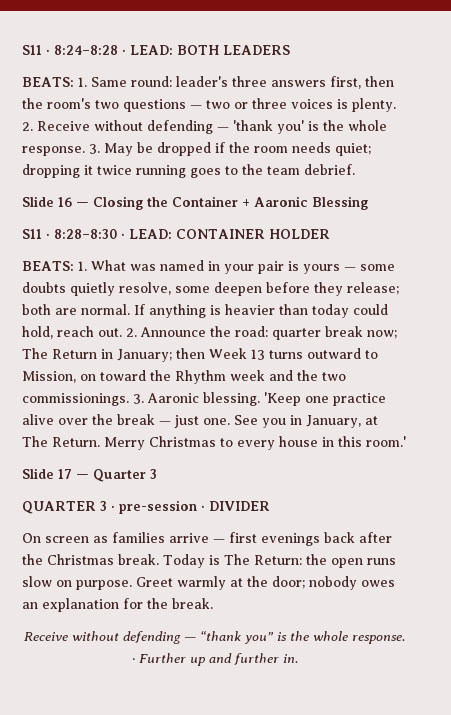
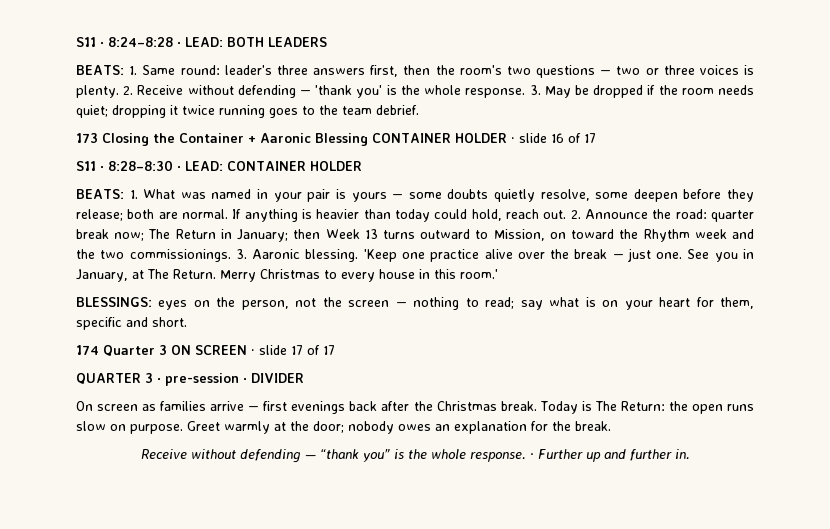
[22,196,89,207] Slide 16 — -> [76,133,98,143] 173
(368, 203) none -> [372,133,596,143] CONTAINER HOLDER · slide 16 of 17
[22,468,157,482] Slide 17 — Quarter 3 -> [76,297,755,310] [76,317,187,330] [76,345,335,356] BLESSINGS: eyes on the person, not the screen — nothing to read; say what is on your heart for them, specific and short. // 174 Quarter 3 ON SCREEN · slide 17 of 17

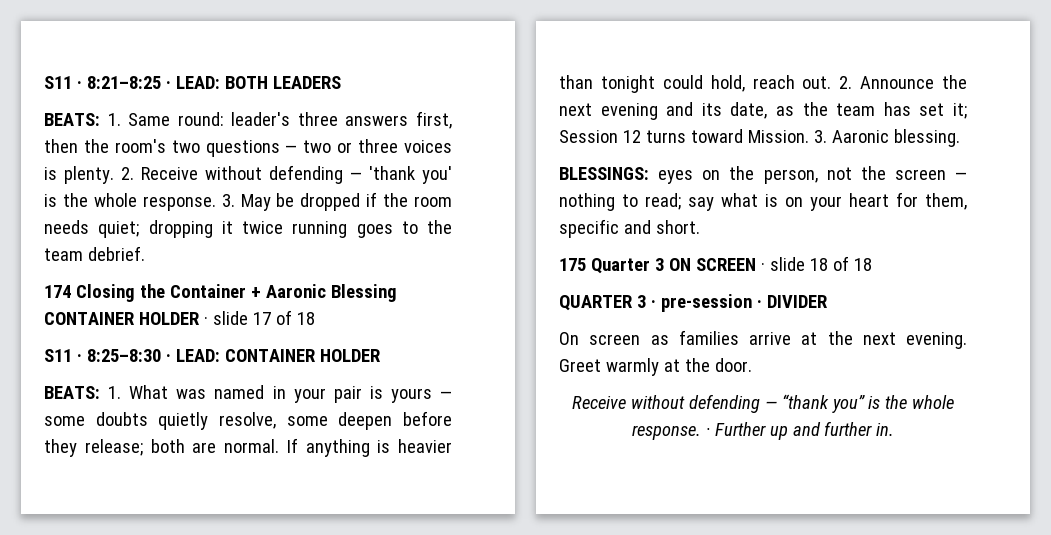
[76,37,173,47] S11 · 8:24–8:28 -> [44,76,161,89] S11 · 8:21–8:25
[76,133,98,143] 173 -> [44,285,71,298] 174
[551,133,596,143] [76,160,173,171] 16 of 17 // S11 · 8:28–8:30 -> [252,310,315,325] [44,349,161,362] 17 of 18 // S11 · 8:25–8:30
[395,209,430,222] today -> [600,75,655,93] tonight
[675,209,754,222] [76,229,754,242] [76,248,755,262] [76,269,498,282] road: quarter break now; The Return in January; then Week 13 turns outward to Mission, on toward the Rhythm week and the two commissionings. 3. Aaronic blessing. 'Keep one practice alive over the break — just one. See you in January, at The Return. Merry Christmas to every house in this room.' -> [559,102,967,120] [559,129,960,147] next evening and its date, as the team has set it; Session 12 turns toward Mission. 3. Aaronic blessing.
[76,345,99,355] 174 -> [559,258,586,271] 175
[291,345,335,355] 17 of 17 -> [809,256,872,271] 18 of 18
[248,401,755,414] [76,421,611,434] — first evenings back after the Christmas break. Today is The Return: the open runs slow on purpose. Greet warmly at the door; nobody owes an explanation for the break. -> [801,331,967,349] [559,358,752,376] at the next evening. Greet warmly at the door.

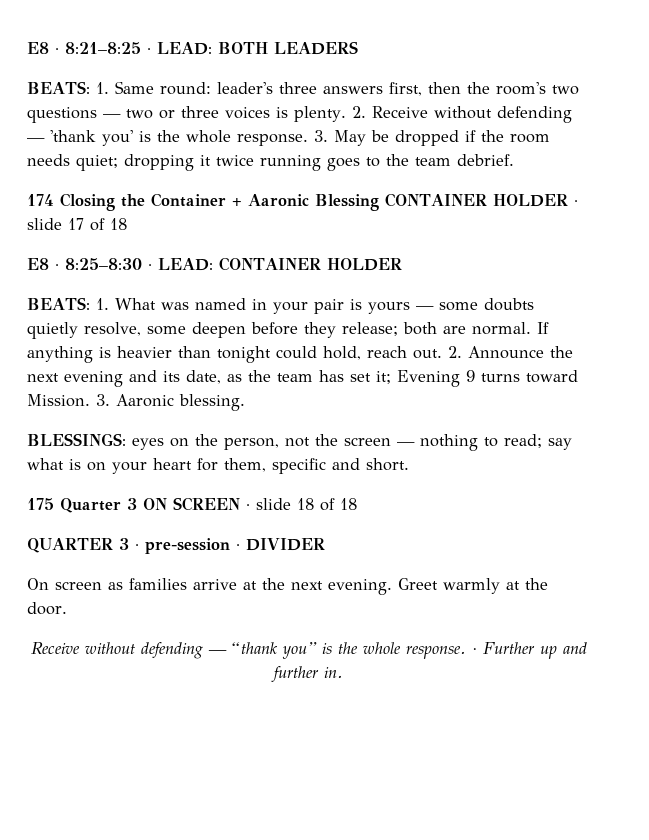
[44,76,72,89] S11 -> [27,42,49,54] E8
[44,349,72,362] S11 -> [27,258,49,270] E8
[559,130,641,143] Session 12 -> [397,370,475,387] Evening 9

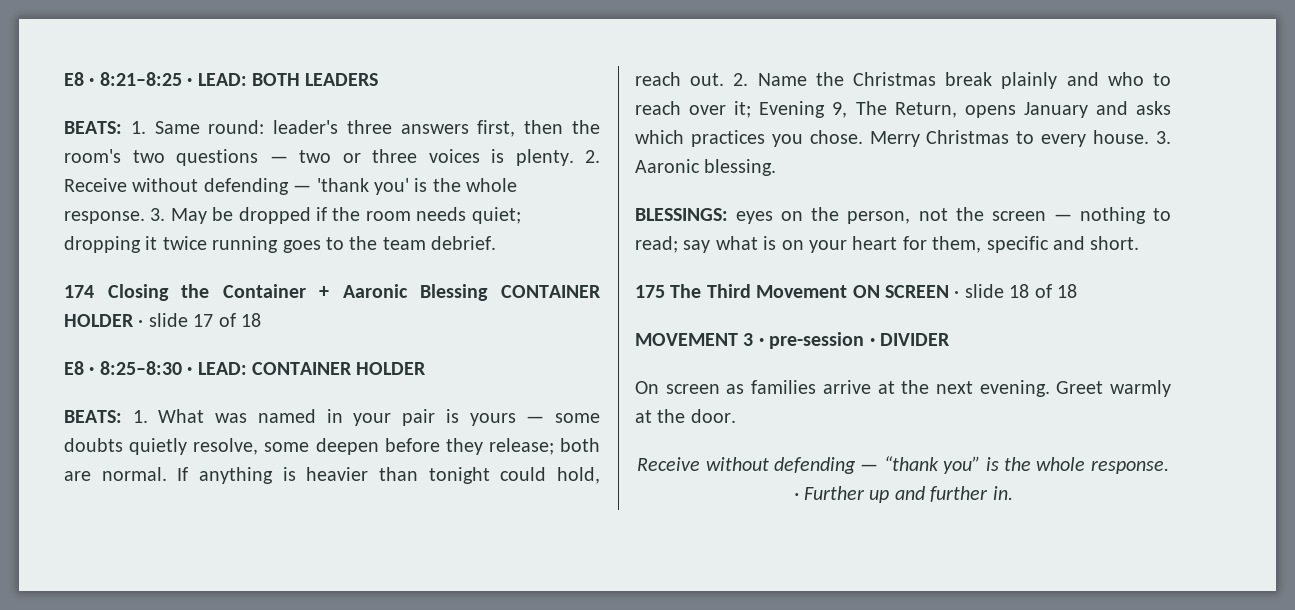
[468,346,573,359] [27,370,578,387] [27,394,90,407] Announce the next evening and its date, as the team has set it; Evening 9 turns toward Mission. -> [757,72,1171,89] [635,101,1171,118] [635,130,1150,147] Name the Christmas break plainly and who to reach over it; Evening 9, The Return, opens January and asks which practices you chose. Merry Christmas to every house.
[60,498,137,513] Quarter 3 -> [670,284,848,298] The Third Movement
[27,538,113,553] QUARTER -> [635,333,738,346] MOVEMENT

